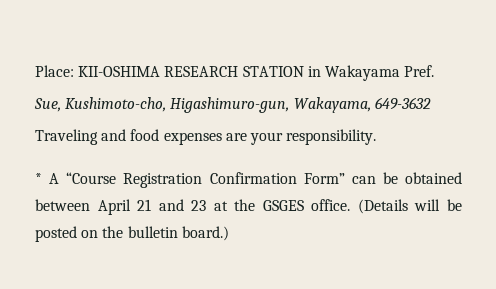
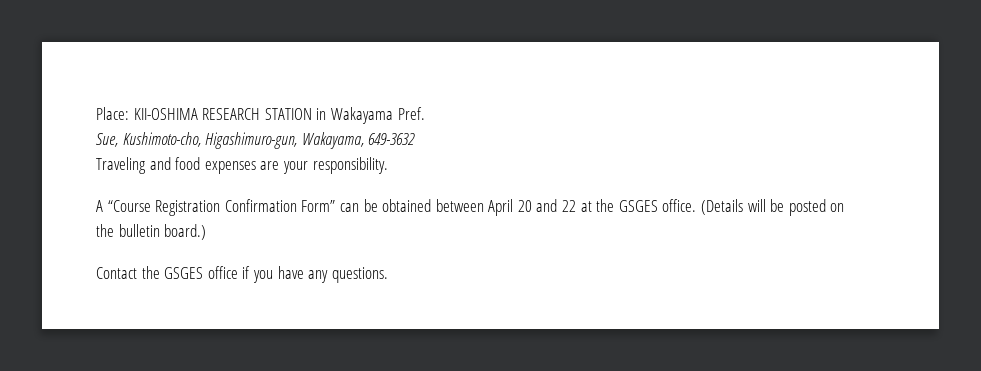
[35,173,42,184] * -> (388, 165) none
[137,199,207,211] 21 and 23 -> [517,199,577,212] 20 and 22
(229, 233) none -> [96,266,388,283] // Contact the GSGES office if you have any questions.

